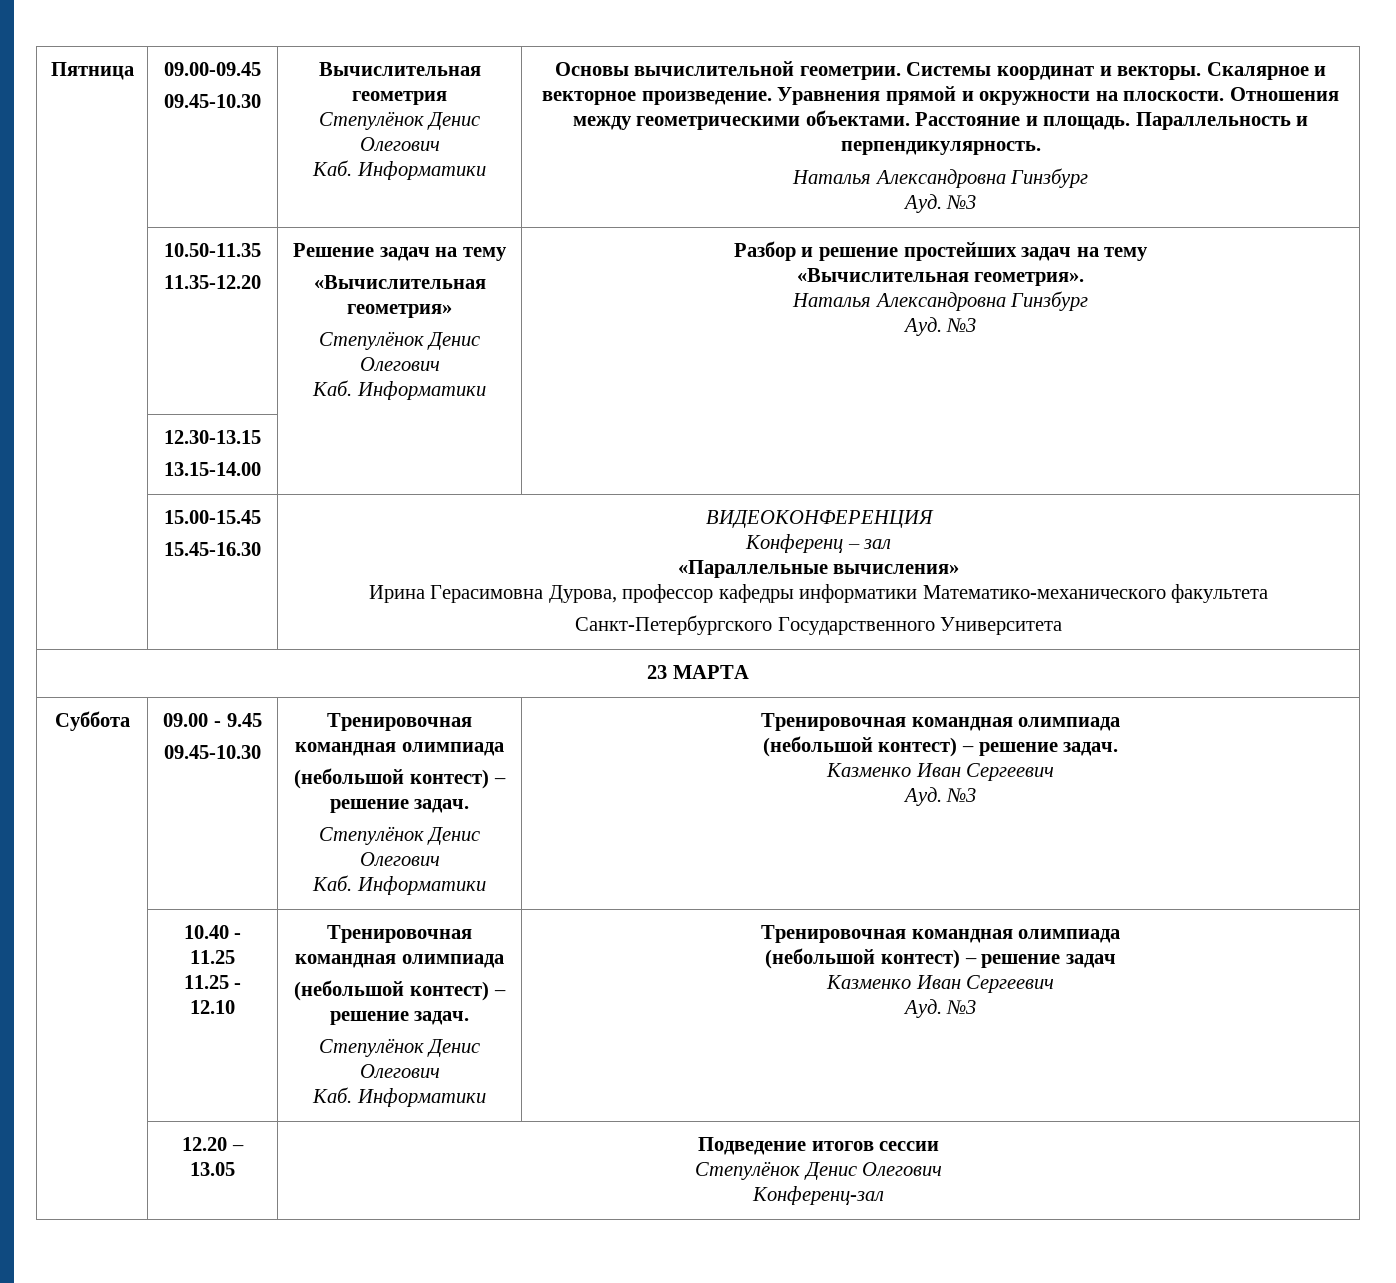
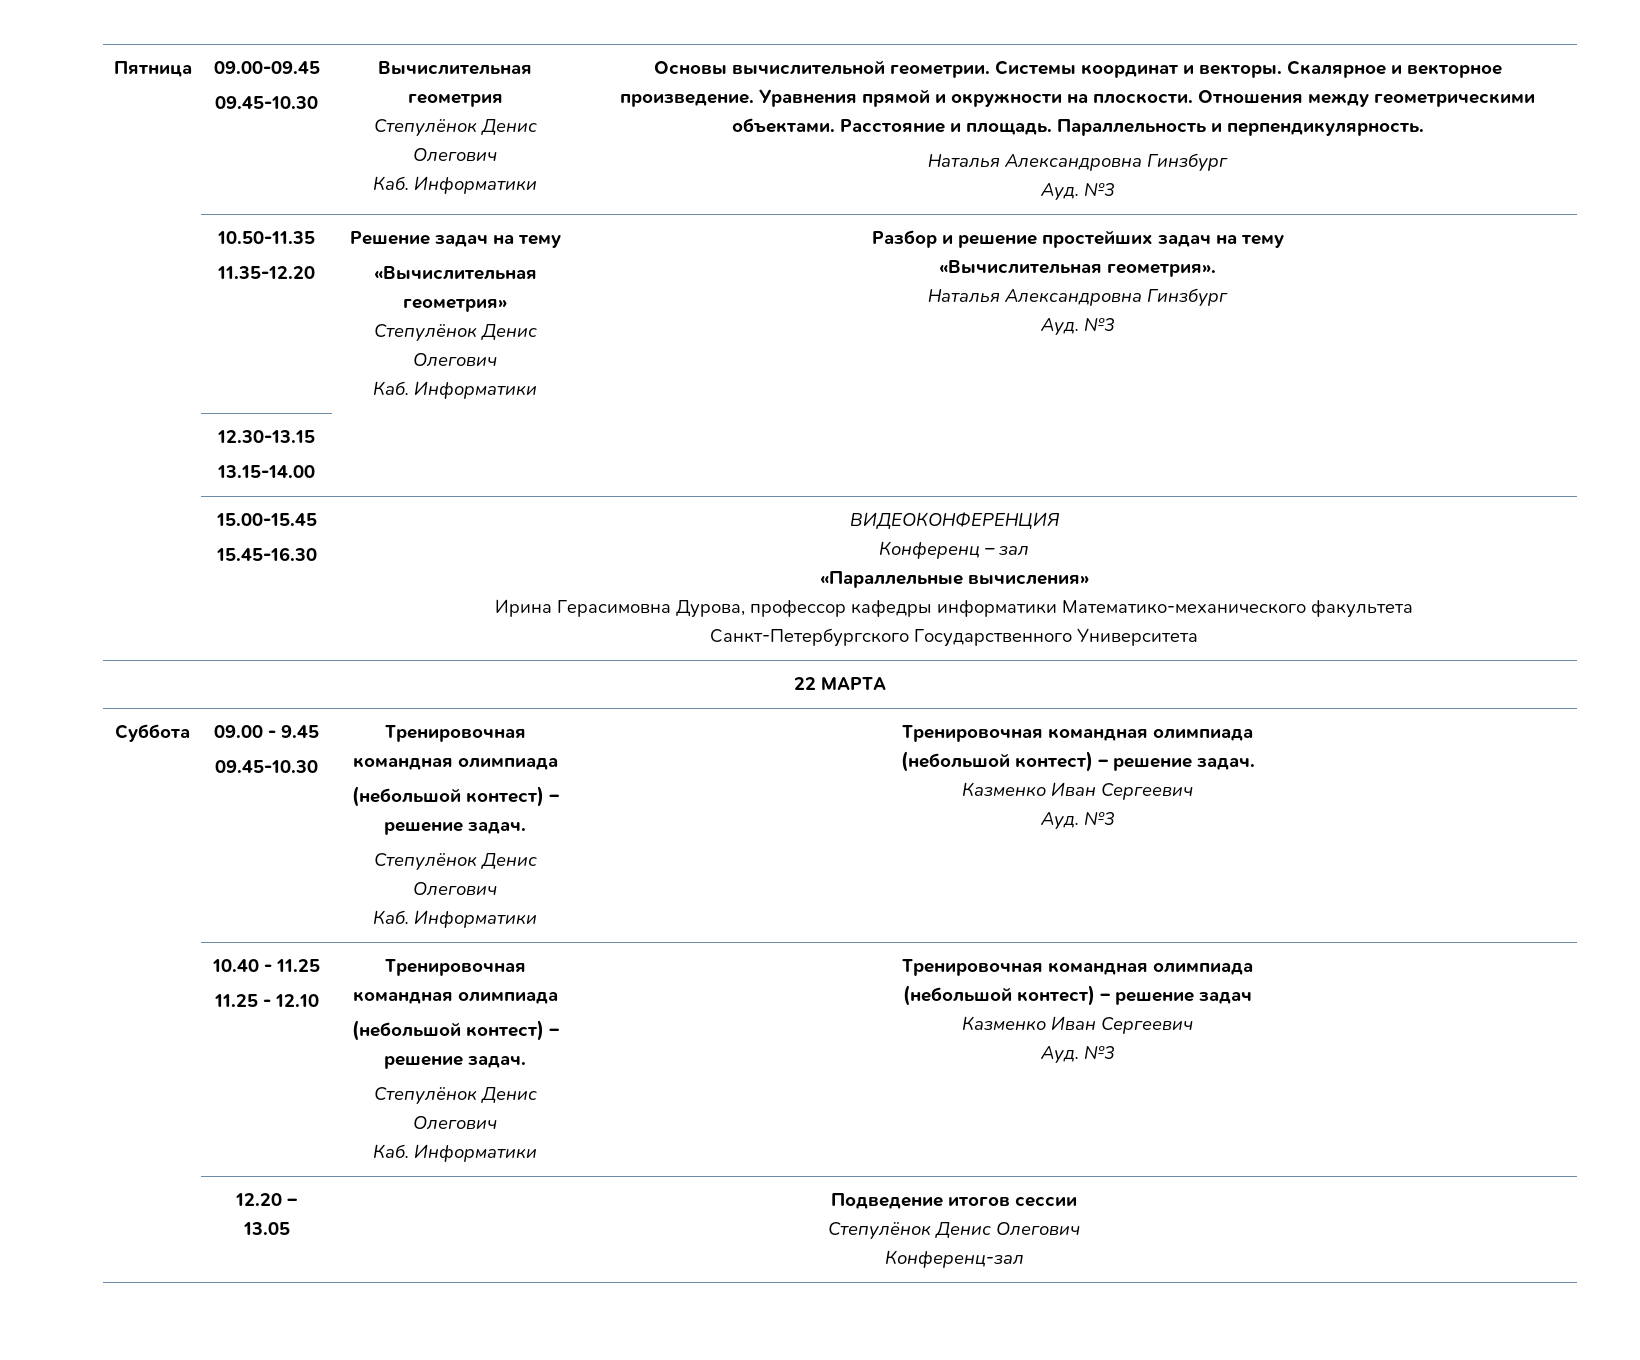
[647,665,668,679] 23 -> [794,677,816,690] 22

